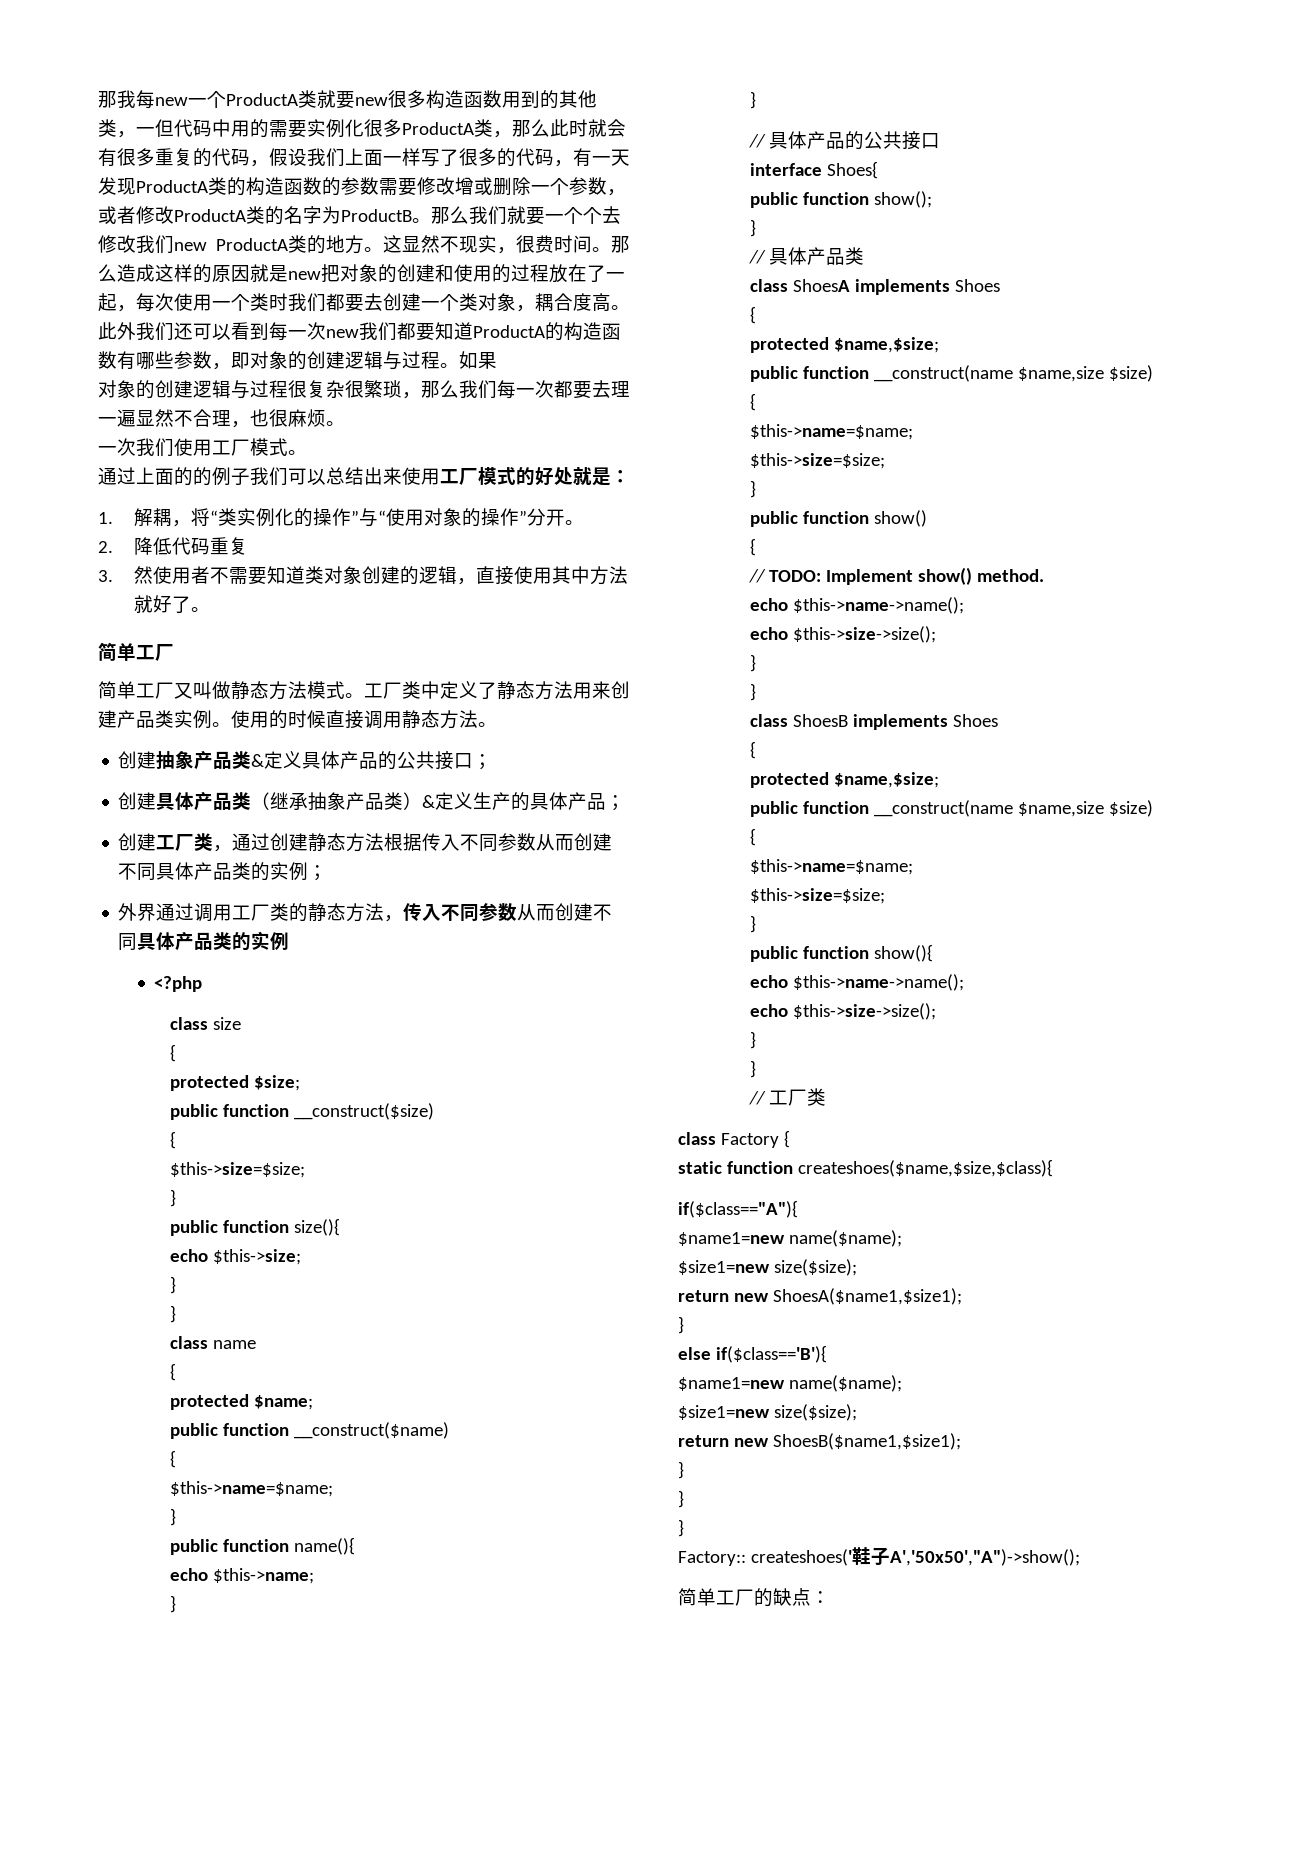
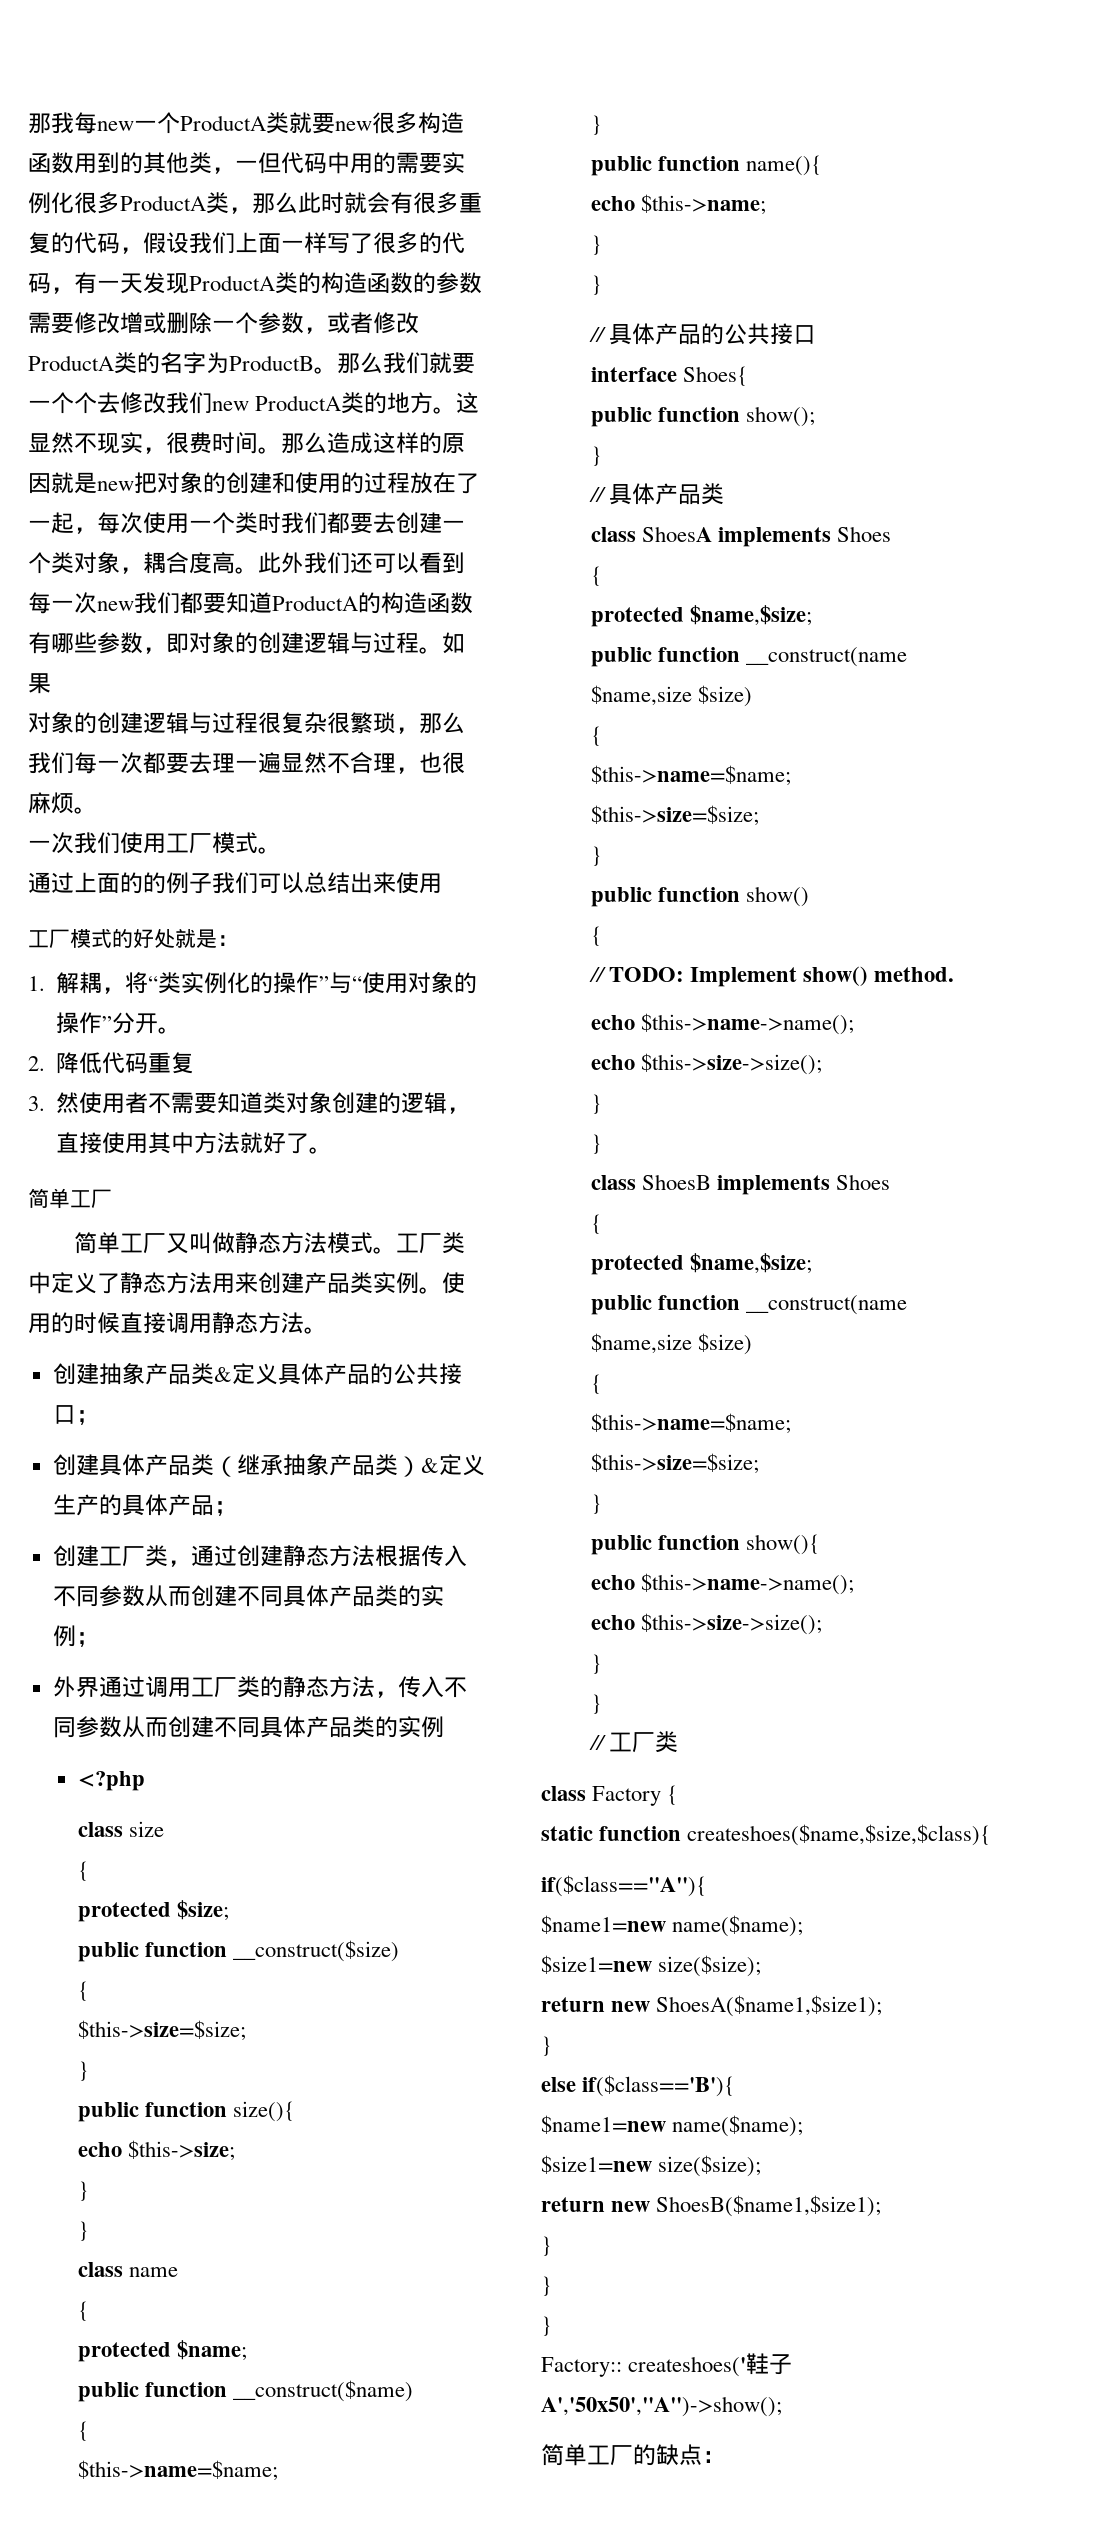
(440, 476) none -> (442, 883) //

